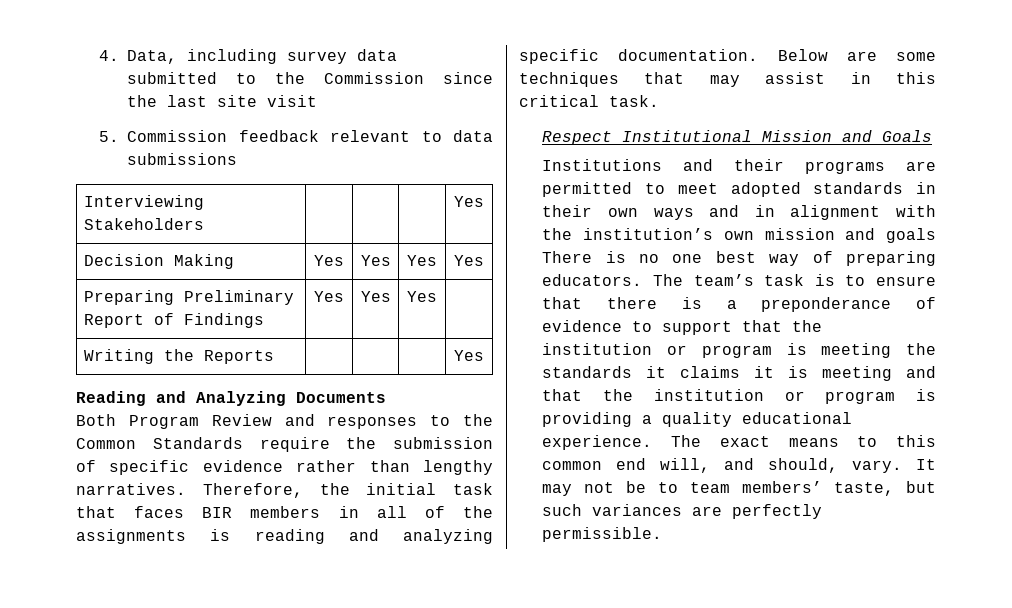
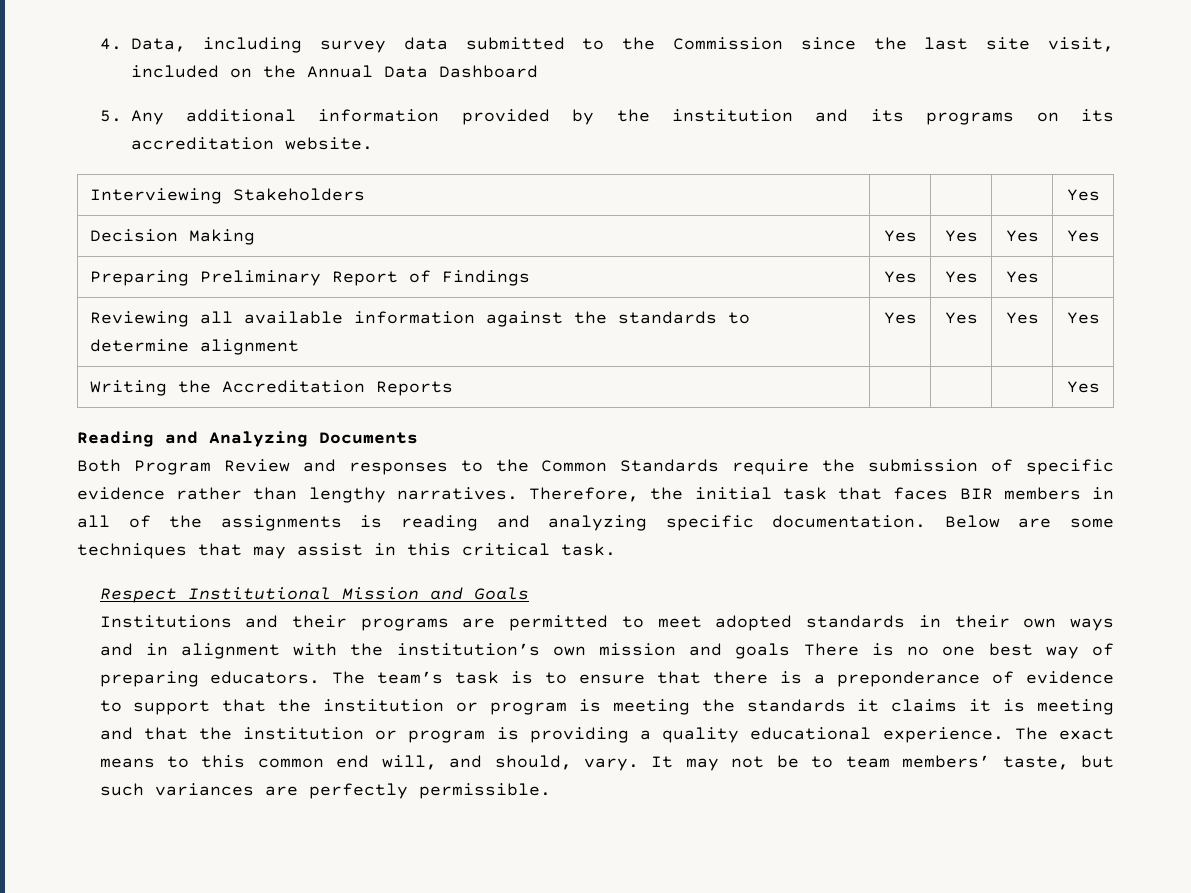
[267,95,318,107] [99,130,494,142] [127,153,238,165] visit // 5. Commission feedback relevant to data submissions -> [1047,37,1114,52] [130,65,538,78] [99,109,1114,125] [130,137,373,150] visit, included on the Annual Data Dashboard // 5. Any additional information provided by the institution and its programs on its accreditation website.
(437, 296) none -> [90,311,751,327] [90,339,300,355] [883,312,917,324] [944,312,978,324] [1005,312,1039,324] [1066,312,1100,324] // Reviewing all available information against the standards to determine alignment | Yes | Yes | Yes | Yes
(194, 355) none -> [222,380,366,393] Accreditation

